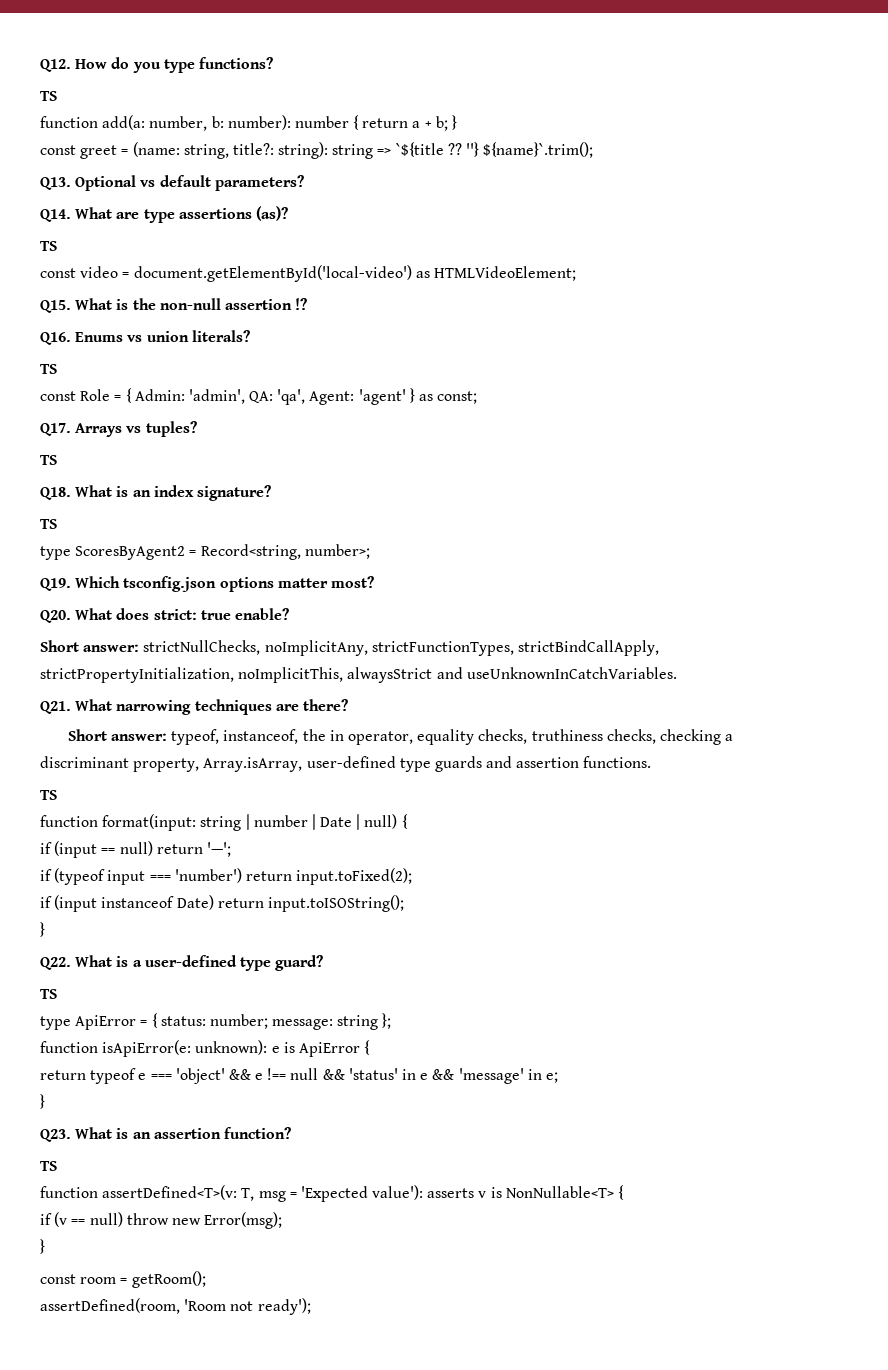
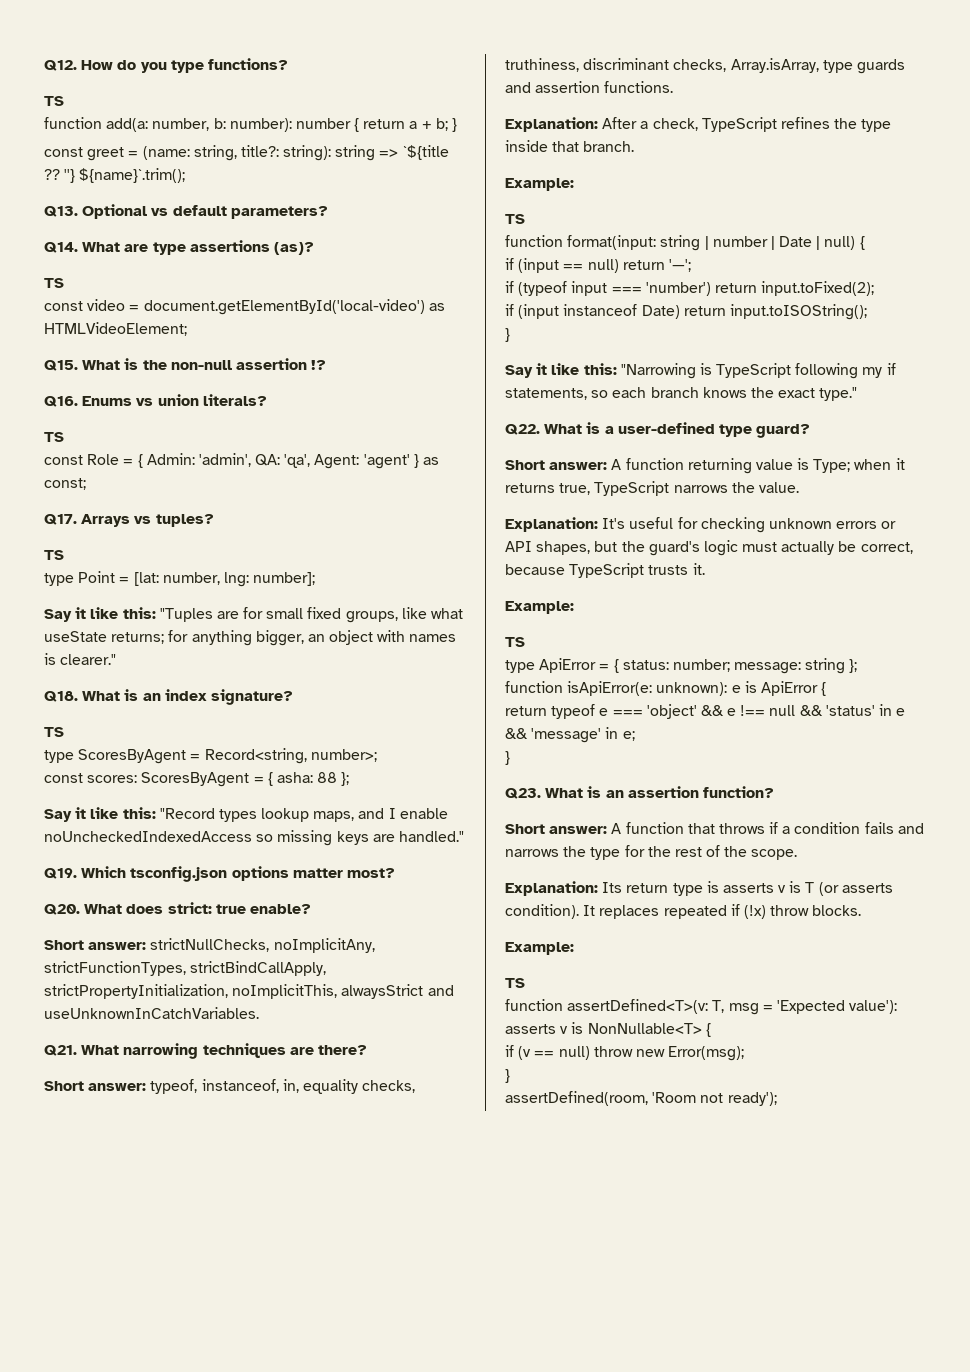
(57, 460) none -> [44,571,316,587] [44,607,464,623] [44,630,457,646] [44,653,117,665] // type Point = [lat: number, lng: number]; // Say it like this: "Tuples are for small fixed groups, like what useState returns; for anything bigger, an object with names is clearer."
[75,546,186,560] ScoresByAgent2 -> [78,749,187,764] ScoresByAgent
(370, 551) none -> [44,772,350,787] [44,807,448,822] [44,830,464,846] // const scores: ScoresByAgent = { asha: 88 }; // Say it like this: "Record types lookup maps, and I enable noUncheckedIndexedAccess so missing keys are handled."
[302,729,734,745] [40,756,396,772] the in operator, equality checks, truthiness checks, checking a discriminant property, Array.isArray, user-defined -> [282,1079,416,1094] [505,58,819,73] in, equality checks, truthiness, discriminant checks, Array.isArray,
(652, 762) none -> [505,117,892,132] [505,140,635,152] [505,178,574,191] // Explanation: After a check, TypeScript refines the type inside that branch. // Example:
(45, 929) none -> [505,363,896,379] [505,387,858,401] // Say it like this: "Narrowing is TypeScript following my if statements, so each branch knows the exact type."
(324, 963) none -> [505,458,905,474] [505,481,799,496] [505,517,897,533] [505,540,913,556] [505,563,705,578] [505,601,574,614] // Short answer: A function returning value is Type; when it returns true, TypeScript narrows the value. // Explanation: It's useful for checking unknown errors or API shapes, but the guard's logic must actually be correct, because TypeScript trusts it. // Example:
(291, 1133) none -> [505,822,924,834] [505,845,798,860] [505,881,893,896] [505,904,862,919] [505,942,574,955] // Short answer: A function that throws if a condition fails and narrows the type for the rest of the scope. // Explanation: Its return type is asserts v is T (or asserts condition). It replaces repeated if (!x) throw blocks. // Example:
[40,1271,206,1288] // const room = getRoom(); -> (510, 1076) none

